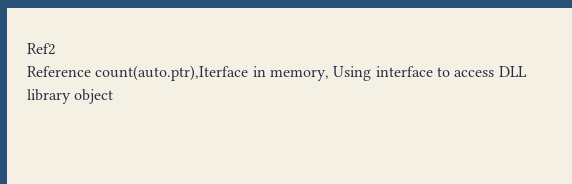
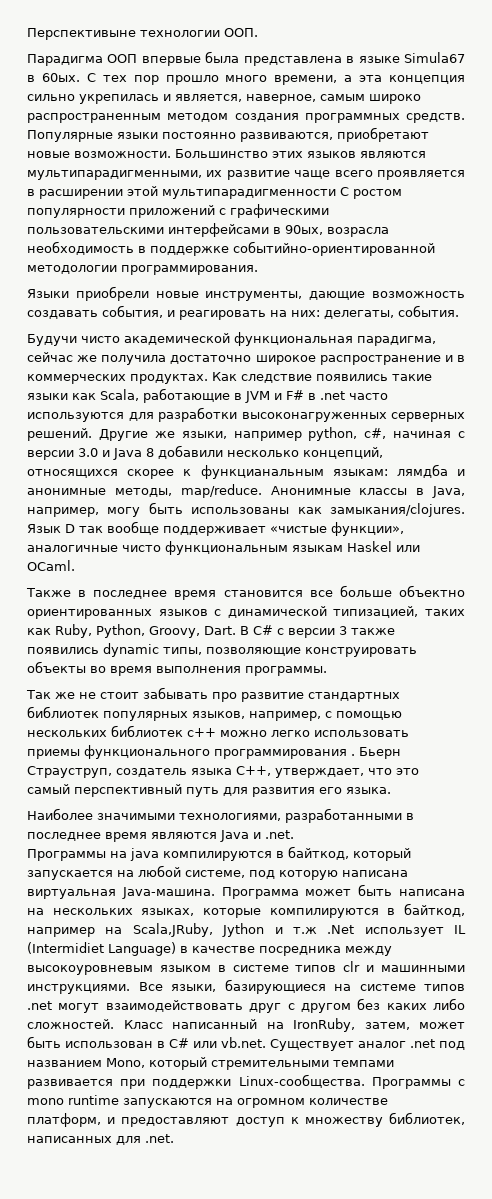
[27,43,55,55] [27,65,527,81] [27,89,114,104] Ref2 // Reference count(auto.ptr),Iterface in memory, Using interface to access DLL library object -> [27,28,258,40] [27,51,465,66] [27,73,465,85] [27,94,421,104] [27,113,465,123] [27,127,429,142] [27,149,426,158] [27,170,465,180] [27,186,402,199] [27,204,329,218] [27,223,389,237] [27,241,435,256] [27,265,258,275] [27,286,465,301] [27,305,459,320] [27,332,436,346] [27,352,466,365] [27,372,432,384] [27,388,388,403] [27,407,465,422] [27,427,465,441] [27,445,383,460] [27,464,466,479] [27,484,465,498] [27,502,465,517] [27,521,404,536] [27,541,420,555] [27,560,75,571] [26,585,466,600] [27,606,465,619] [27,624,395,638] [27,643,417,657] [27,661,327,676] [26,687,400,702] [27,706,402,721] [27,725,409,737] [27,745,401,759] [27,766,419,778] [27,784,391,797] [27,808,414,823] [27,830,294,842] [27,846,411,861] [27,865,408,880] [27,884,466,899] [27,903,465,918] [27,923,466,937] [27,942,392,956] [27,961,465,975] [27,979,465,994] [27,998,465,1013] [27,1018,465,1032] [27,1036,465,1051] [27,1057,394,1070] [27,1074,465,1089] [27,1095,388,1108] [27,1112,466,1127] [27,1134,174,1145] Перспективыне технологии ООП. // Парадигма ООП впервые была представлена в языке Simula67 в 60ых. С тех пор прошло много времени, а эта концепция сильно укрепилась и является, наверное, самым широко распространенным методом создания программных средств. Популярные языки постоянно развиваются, приобретают новые возможности. Большинство этих языков являются мультипарадигменными, их развитие чаще всего проявляется в расширении этой мультипарадигменности С ростом популярности приложений с графическими пользовательскими интерфейсами в 90ых, возрасла необходимость в поддержке событийно-ориентированной методологии программирования. // Языки приобрели новые инструменты, дающие возможность создавать события, и реагировать на них: делегаты, события. // Будучи чисто академической функциональная парадигма, сейчас же получила достаточно широкое распространение и в коммерческих продуктах. Как следствие появились такие языки как Scala, работающие в JVM и F# в .net часто используются для разработки высоконагруженных серверных решений. Другие же языки, например python, c#, начиная с версии 3.0 и Java 8 добавили несколько концепций, относящихся скорее к функцианальным языкам: лямдба и анонимные методы, map/reduce. Анонимные классы в Java, например, могу быть использованы как замыкания/clojures. Язык D так вообще поддерживает «чистые функции», аналогичные чисто функциональным языкам Haskel или OCaml. // Также в последнее время становится все больше объектно ориентированных языков с динамической типизацией, таких как Ruby, Python, Groovy, Dart. В C# с версии 3 также появились dynamic типы, позволяющие конструировать объекты во время выполнения программы. // Так же не стоит забывать про развитие стандартных библиотек популярных языков, например, с помощью нескольких библиотек с++ можно легко использовать приемы функционального программирования . Бьерн Страуструп, создатель языка С++, утверждает, что это самый перспективный путь для развития его языка. // Наиболее значимыми технологиями, разработанными в последнее время являются Java и .net. // Программы на java компилируются в байткод, который запускается на любой системе, под которую написана виртуальная Java-машина. Программа может быть написана на нескольких языках, которые компилируются в байткод, например на Scala,JRuby, Jython и т.ж .Net использует IL (Intermidiet Language) в качестве посредника между высокоуровневым языком в системе типов clr и машинными инструкциями. Все языки, базирующиеся на системе типов .net могут взаимодействовать друг с другом без каких либо сложностей. Класс написанный на IronRuby, затем, может быть использован в С# или vb.net. Существует аналог .net под названием Mono, который стремительными темпами развивается при поддержки Linux-сообщества. Программы с mono runtime запускаются на огромном количестве платформ, и предоставляют доступ к множеству библиотек, написанных для .net.

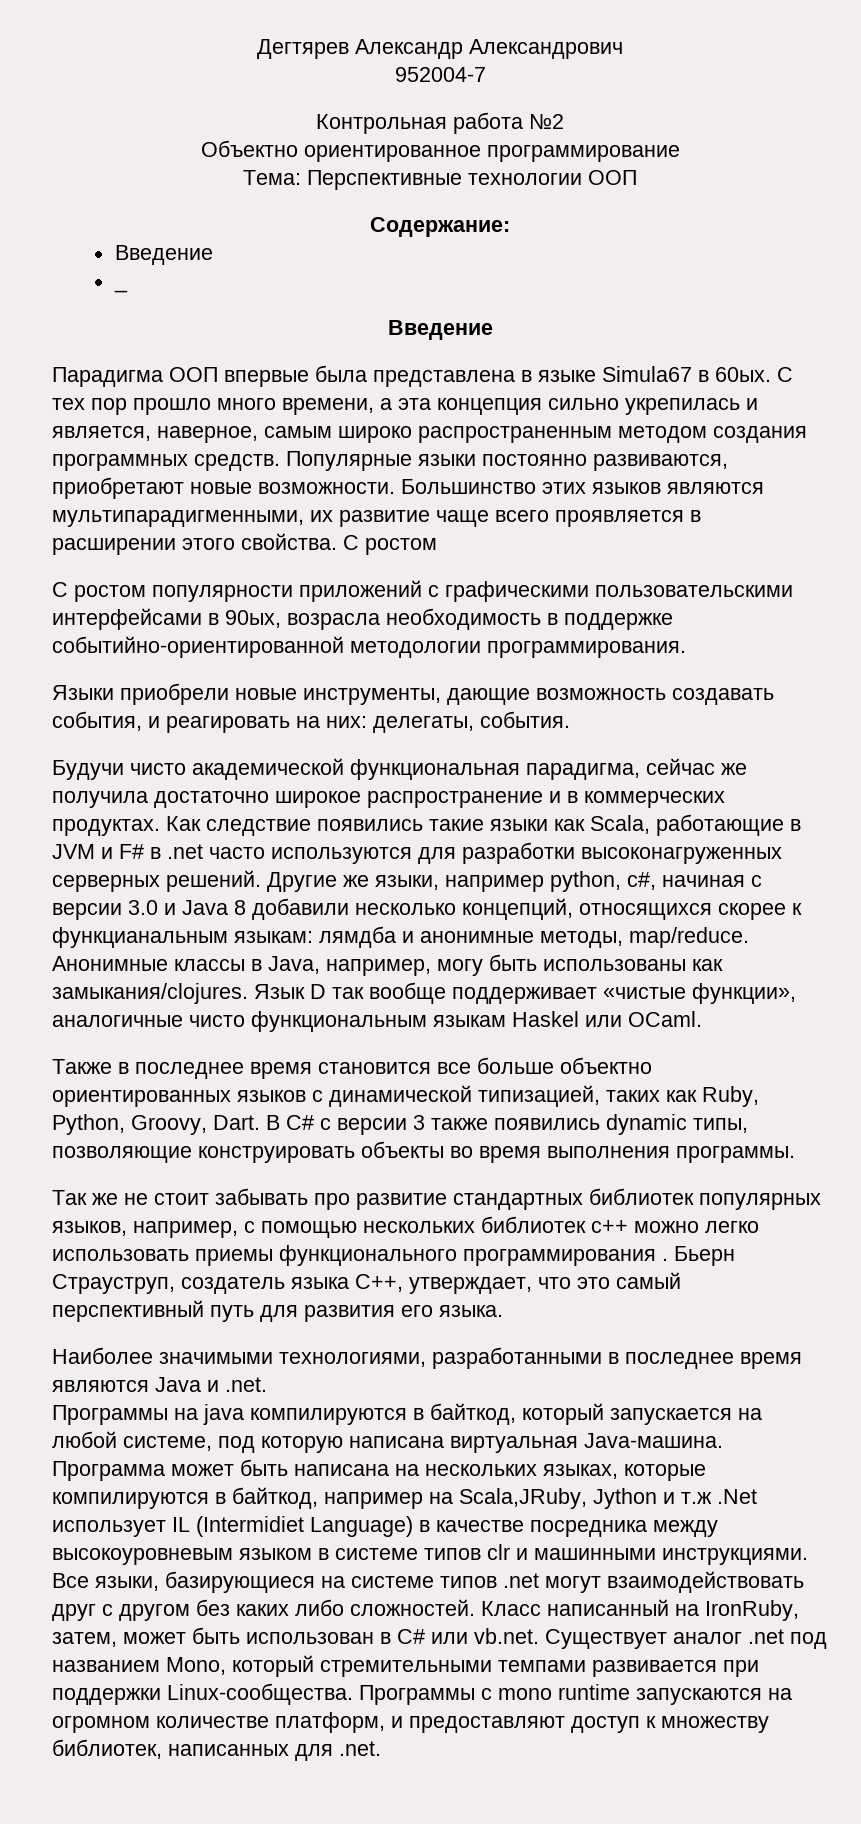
[27,28,258,40] Перспективыне технологии ООП. -> [257,39,623,59] [394,67,486,82] [316,112,564,134] [200,140,680,162] [243,170,637,190] [370,217,510,237] [114,245,213,265] [113,288,128,293] [387,320,493,340] Дегтярев Александр Александрович // 952004-7 // Контрольная работа №2 // Объектно ориентированное программирование // Тема: Перспективные технологии ООП // Содержание: // Введение // _ // Введение
[127,186,336,199] этой мультипарадигменности -> [182,533,437,555] этого свойства. С ростом //

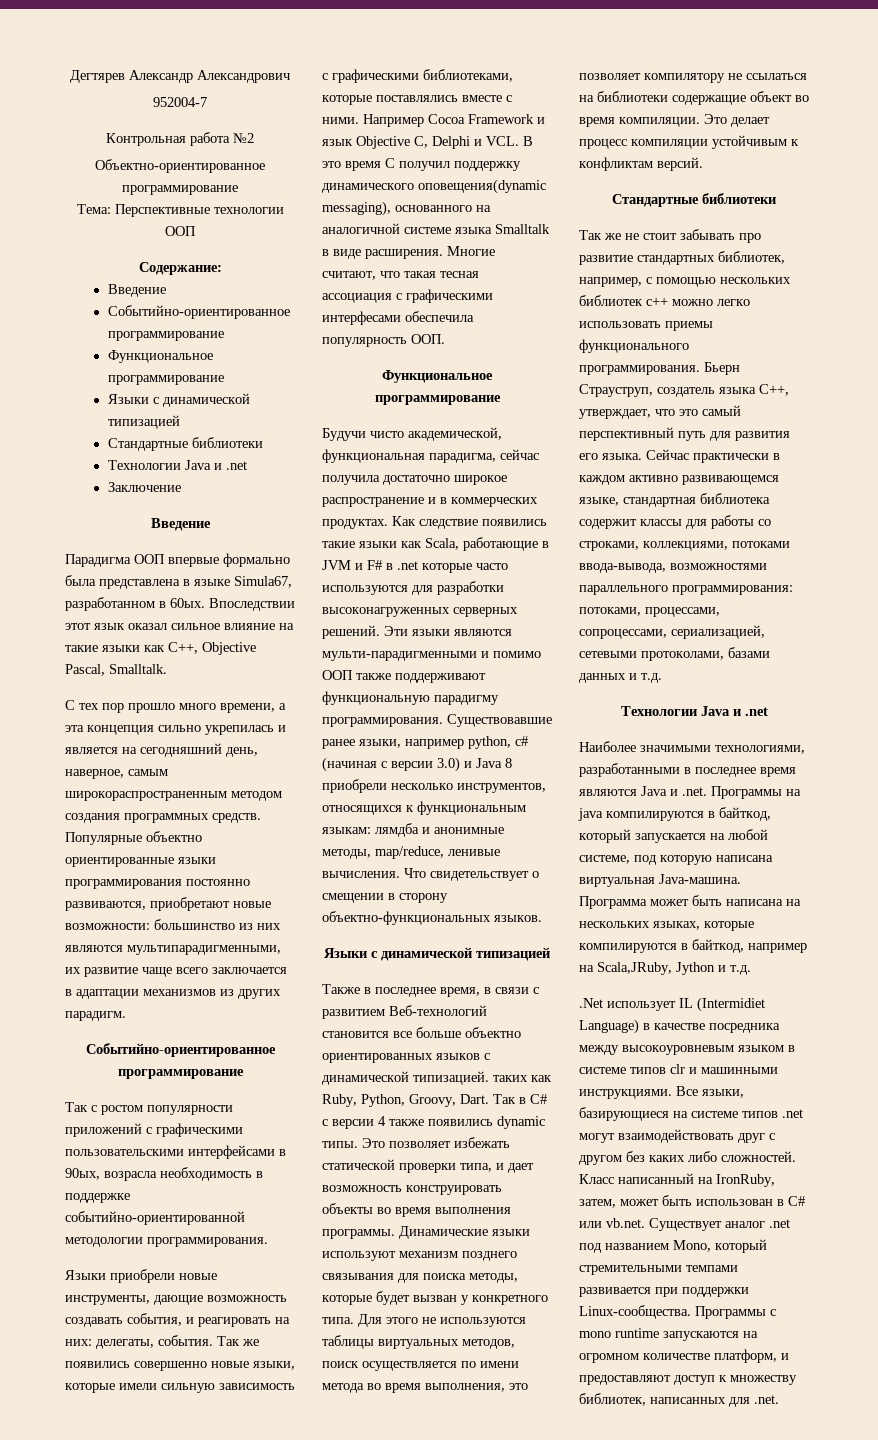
[200,140,481,162] Объектно ориентированное -> [95,159,265,173] Объектно-ориентированное
[113,288,128,293] _ -> [107,305,290,319] [107,331,224,341] [107,350,213,363] [107,375,224,385] [107,393,250,407] [107,415,180,429] [107,437,263,451] [107,460,247,470] [107,482,181,492] Событийно-ориентированное программирование // Функциональное программирование // Языки с динамической типизацией // Стандартные библиотеки // Технологии Java и .net // Заключение
(309, 378) none -> [223,553,290,567] формально
[602,366,771,382] Simula67 в 60ых. -> [234,576,292,588] [65,597,295,611] [65,623,294,630] [65,642,256,655] [65,664,167,676] Simula67, разработанном в 60ых. Впоследствии этот язык оказал сильное влияние на такие языки как C++, Objective Pascal, Smalltalk. //
[52,426,612,443] является, наверное, самым широко распространенным -> [65,743,258,757] [65,769,168,779] [65,791,227,801] является на сегодняшний день, наверное, самым широкораспространенным
[418,454,728,471] [52,477,661,499] языки постоянно развиваются, приобретают новые возможности. Большинство этих языков -> [146,831,202,842] [65,857,216,867] [65,879,250,889] [65,897,271,911] [65,919,281,930] объектно ориентированные языки программирования постоянно развиваются, приобретают новые возможности: большинство из них
[555,510,701,527] [52,533,437,555] [52,582,68,597] проявляется в расширении этого свойства. С ростом // С -> [212,967,287,974] [65,989,281,999] [65,1011,126,1021] [85,1043,276,1057] [117,1069,244,1079] [65,1102,97,1112] заключается в адаптации механизмов из других парадигм. // Событийно-ориентированное программирование // Так с
(570, 719) none -> [217,1336,259,1346] [65,1361,295,1371] [65,1383,295,1393] [322,69,513,83] [322,95,512,105] [322,114,545,127] [322,136,533,149] [322,158,521,171] [322,179,546,194] [322,201,491,216] [322,223,550,234] [322,246,495,259] [322,271,479,280] [322,289,493,303] [322,311,474,325] [322,334,445,347] [382,370,493,383] [374,395,501,405] Так же появились совершенно новые языки, которые имели сильную зависимость с графическими библиотеками, которые поставлялись вместе с ними. Например Cocoa Framework и язык Objective C, Delphi и VCL. В это время С получил поддержку динамического оповещения(dynamic messaging), основанного на аналогичной системе языка Smalltalk в виде расширения. Многие считают, что такая тесная ассоциация с графическими интерфесами обеспечила популярность ООП. // Функциональное программирование
[192,758,344,780] академической -> [408,427,502,441] академической,
[721,763,747,775] же -> (539, 454) none
(203, 851) none -> [422,563,472,573] которые
[267,872,369,892] Другие же -> [384,626,512,636] [322,651,541,661] [322,670,486,683] [322,691,499,705] [322,714,552,727] [322,739,355,749] Эти языки являются мульти-парадигменными и помимо ООП также поддерживают функциональную парадигму программирования. Существовавшие ранее
[627,872,762,890] [52,900,158,920] c#, начиная с версии 3.0 -> [515,736,528,746] [322,757,460,772] c# (начиная с версии 3.0)
[252,898,802,920] [52,927,228,948] добавили несколько концепций, относящихся скорее к функцианальным -> [322,779,546,793] [322,801,526,815] приобрели несколько инструментов, относящихся к функциональным
[629,927,749,948] [52,954,723,976] [52,982,796,1004] [52,1011,702,1032] [52,1059,312,1079] map/reduce. Анонимные классы в Java, например, могу быть использованы как замыкания/clojures. Язык D так вообще поддерживает «чистые функции», аналогичные чисто функциональным языкам Haskel или OCaml. // Также в последнее время -> [375,846,500,859] [322,868,539,881] [322,893,448,903] [322,911,542,925] [324,947,550,961] [322,984,539,997] [322,1005,487,1019] map/reduce, ленивые вычисления. Что свидетельствует о смещении в сторону объектно-функциональных языков. // Языки с динамической типизацией // Также в последнее время, в связи с развитием Веб-технологий
[478,1085,600,1107] типизацией, -> [413,1071,489,1085] типизацией.
[266,1115,280,1130] В -> [493,1094,526,1104] Так в
[413,1115,425,1130] 3 -> [378,1116,386,1126] 4
[693,1118,748,1133] [52,1146,192,1163] типы, позволяющие -> [322,1137,510,1148] [322,1159,534,1173] [322,1185,402,1192] типы. Это позволяет избежать статической проверки типа, и дает возможность
(795, 1154) none -> [399,1226,530,1239] [322,1251,517,1261] [322,1273,518,1283] [322,1291,548,1305] [322,1314,526,1327] [322,1335,515,1349] [322,1361,519,1371] [322,1383,528,1393] [579,73,807,83] [579,91,809,105] [579,114,770,127] [579,135,799,149] [579,157,703,171] [612,193,776,207] Динамические языки используют механизм позднего связывания для поиска методы, которые будет вызван у конкретного типа. Для этого не используются таблицы виртуальных методов, поиск осуществляется по имени метода во время выполнения, это позволяет компилятору не ссылаться на библиотеки содержащие объект во время компиляции. Это делает процесс компиляции устойчивым к конфликтам версий. // Стандартные библиотеки
[589,1188,821,1210] [52,1221,127,1236] библиотек популярных языков, -> [718,251,785,264] библиотек,
[463,1249,668,1266] программирования . -> [579,365,700,375] программирования.
(503, 1311) none -> [646,449,780,463] [579,475,779,485] [579,493,770,507] [579,515,771,529] [579,541,790,551] [579,563,767,573] [579,585,793,595] [579,607,720,617] [579,625,765,639] [579,647,770,661] [579,673,662,683] [620,706,768,716] Сейчас практически в каждом активно развивающемся языке, стандартная библиотека содержит классы для работы со строками, коллекциями, потоками ввода-вывода, возможностями параллельного программирования: потоками, процессами, сопроцессами, сериализацией, сетевыми протоколами, базами данных и т.д. // Технологии Java и .net
(267, 1384) // -> (707, 791) none
[681,1492,712,1504] т.ж -> [730,965,751,975] т.д. //

